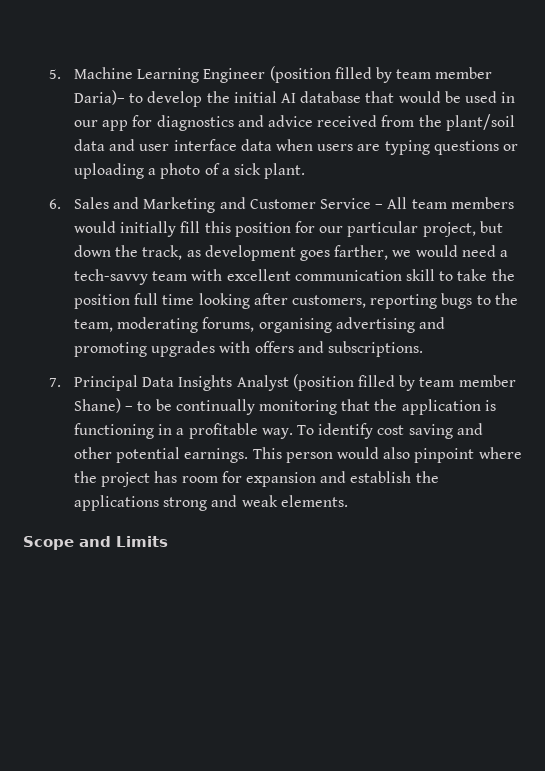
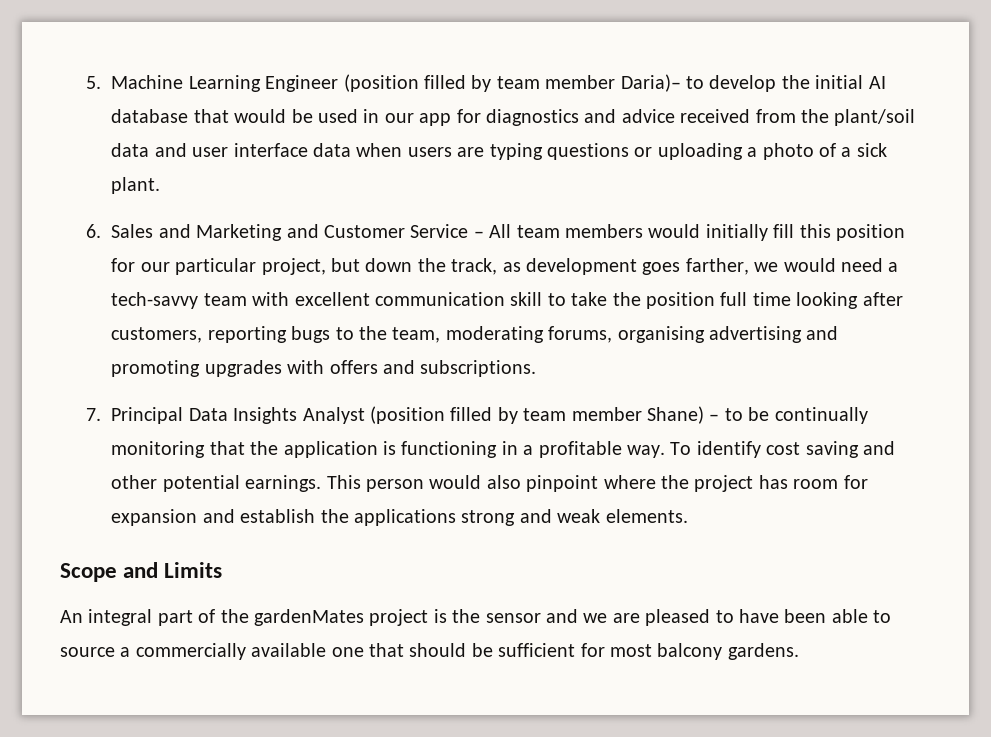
(168, 541) none -> [60,609,892,626] [60,643,799,660] // An integral part of the gardenMates project is the sensor and we are pleased to have been able to source a commercially available one that should be sufficient for most balcony gardens.

